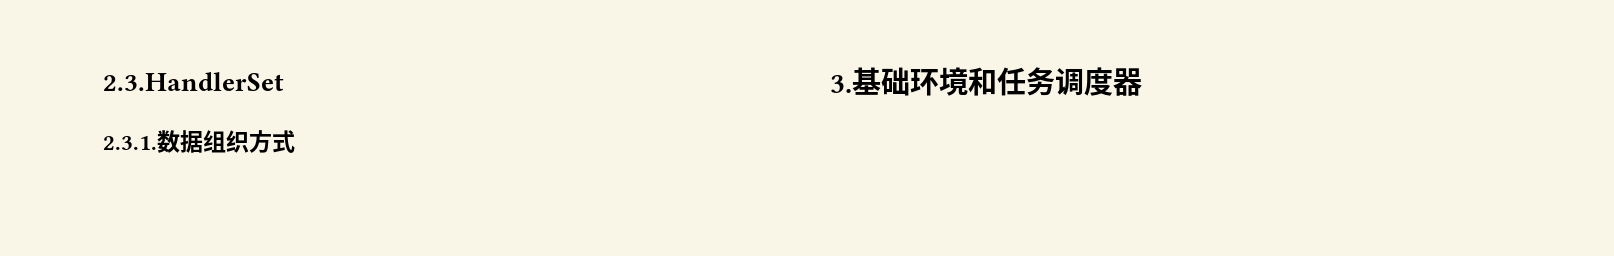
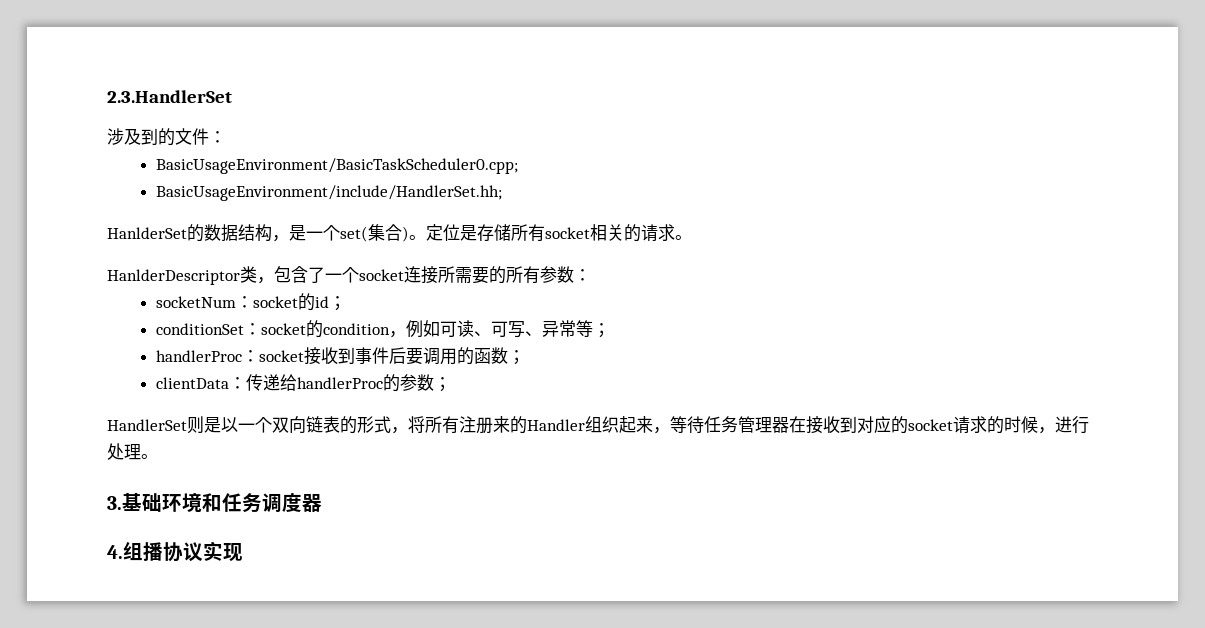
[103,130,295,153] 2.3.1.数据组织方式 -> [107,128,226,146] [156,158,519,174] [156,185,503,201] [107,224,692,242] [107,266,591,285] [156,293,347,311] [156,320,611,338] [156,347,526,365] [156,374,452,392] [107,416,1089,434] [107,443,158,460] 涉及到的文件： // BasicUsageEnvironment/BasicTaskScheduler0.cpp; // BasicUsageEnvironment/include/HandlerSet.hh; // HanlderSet的数据结构，是一个set(集合)。定位是存储所有socket相关的请求。 // HanlderDescriptor类，包含了一个socket连接所需要的所有参数： // socketNum：socket的id； // conditionSet：socket的condition，例如可读、可写、异常等； // handlerProc：socket接收到事件后要调用的函数； // clientData：传递给handlerProc的参数； // HandlerSet则是以一个双向链表的形式，将所有注册来的Handler组织起来，等待任务管理器在接收到对应的socket请求的时候，进行处理。
(1142, 82) none -> [107,541,243,562] // 4.组播协议实现

